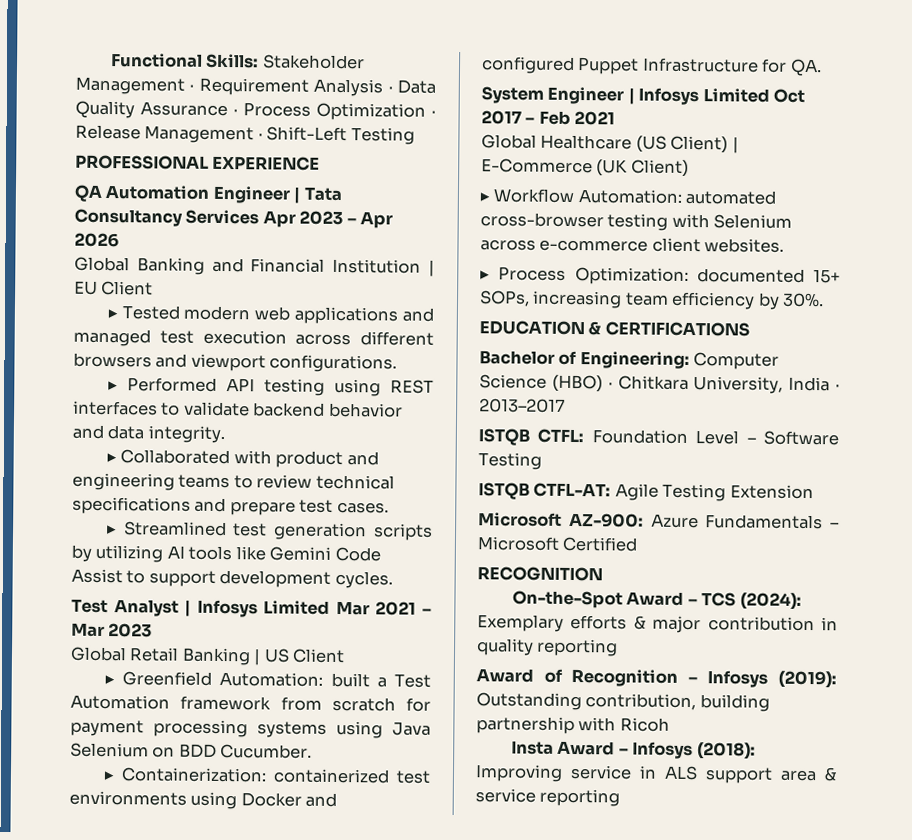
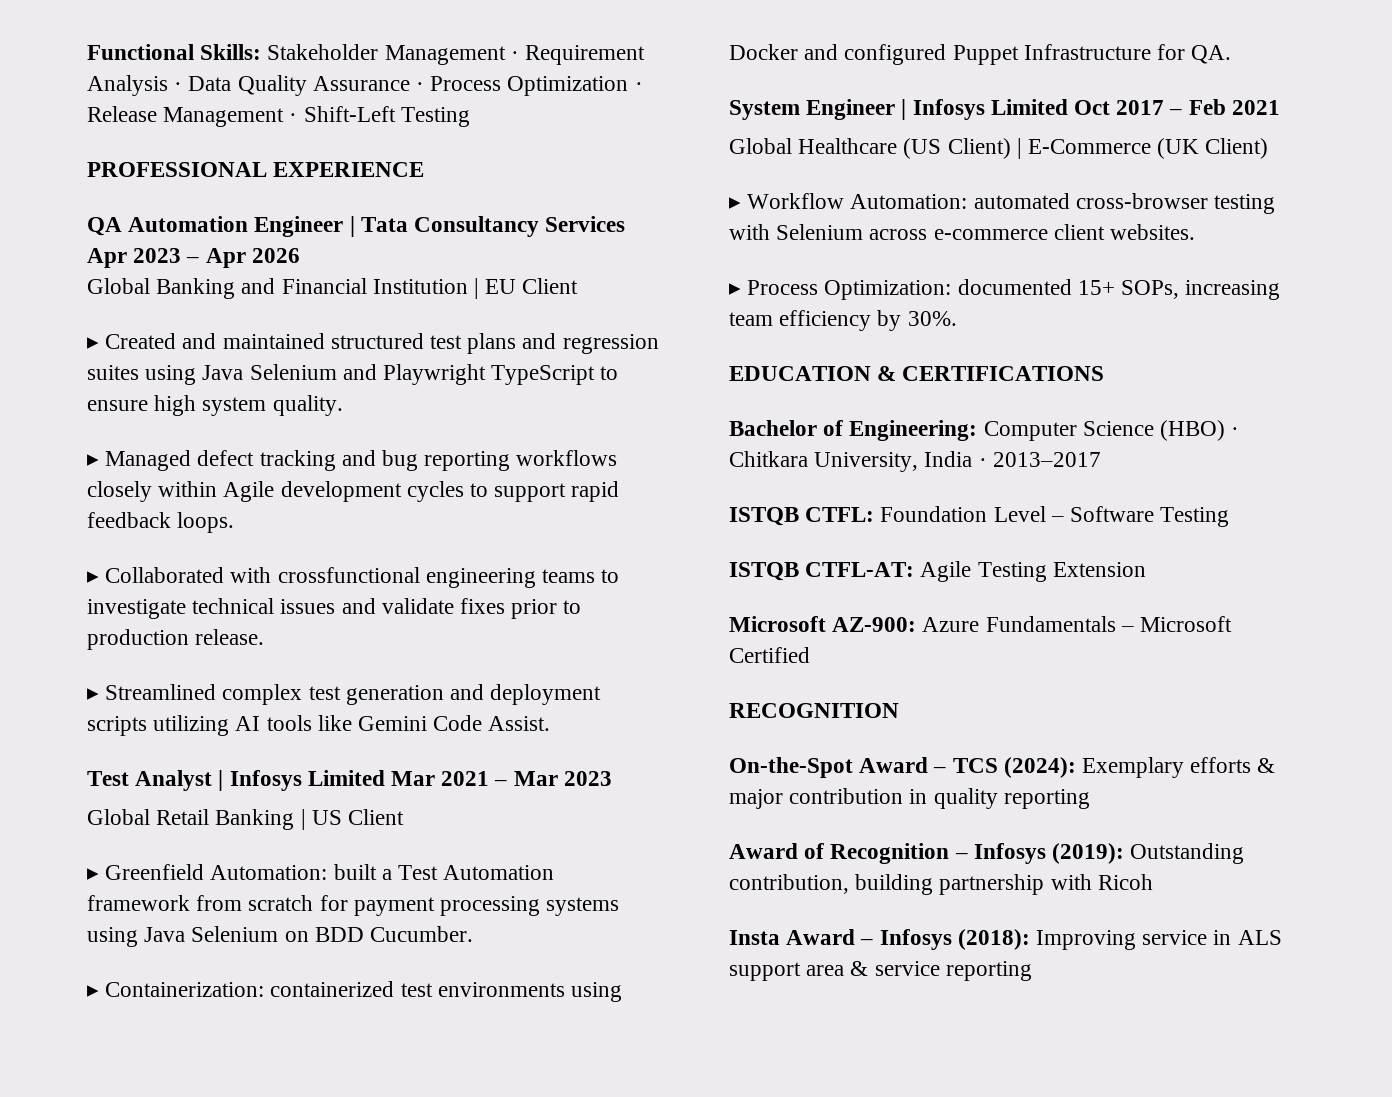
[121,305,435,325] [73,328,434,347] [73,352,398,373] [107,377,435,397] [73,400,403,418] [72,424,225,444] Tested modern web applications and managed test execution across different browsers and viewport configurations. // ▸ Performed API testing using REST interfaces to validate backend behavior and data integrity. -> [105,333,659,354] [87,364,619,385] [87,395,343,416] [87,450,618,471] [87,481,620,502] [87,512,235,533] Created and maintained structured test plans and regression suites using Java Selenium and Playwright TypeScript to ensure high system quality. // ▸ Managed defect tracking and bug reporting workflows closely within Agile development cycles to support rapid feedback loops.
[275,450,379,469] product and -> [277,567,420,583] crossfunctional
[256,474,395,490] [72,496,389,516] review technical specifications and prepare test cases. -> [87,598,582,619] [87,629,265,650] investigate technical issues and validate fixes prior to production release.
(227, 529) none -> [222,684,303,705] complex
[373,523,433,541] [71,544,92,562] scripts by -> [450,684,602,705] [87,716,147,736] and deployment scripts
[71,568,393,589] Assist to support development cycles. -> [488,716,551,731] Assist.

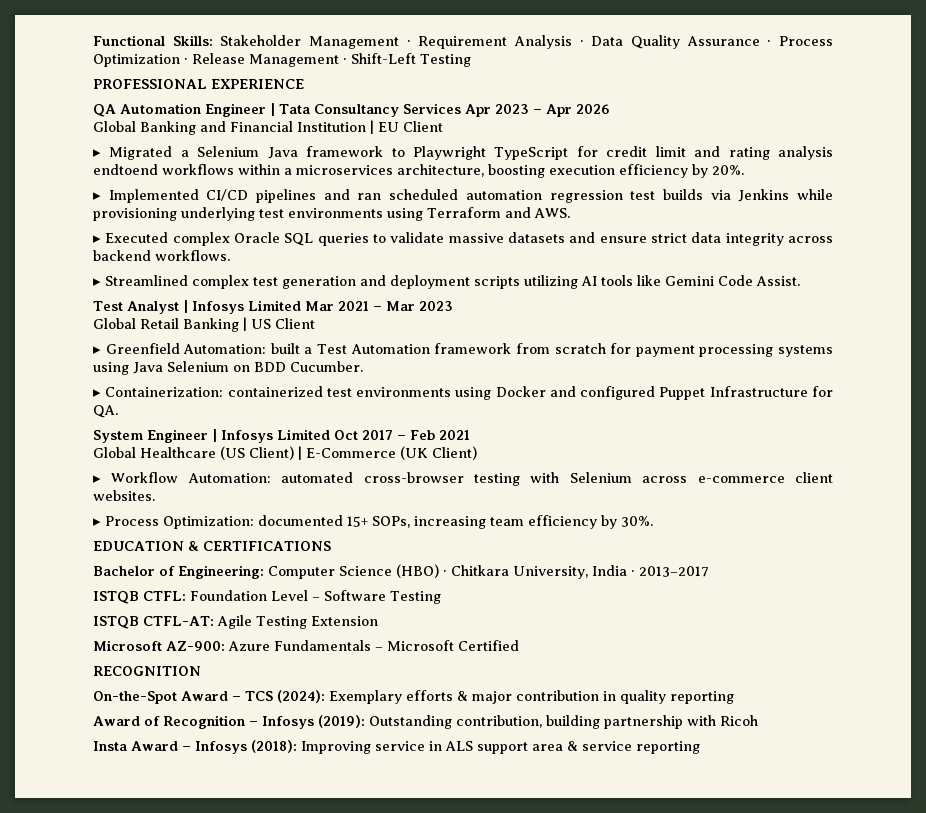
[105,333,659,354] [87,364,619,385] [87,395,343,416] [87,450,618,471] [87,481,620,502] [87,512,235,533] [87,567,620,588] [87,598,582,619] [87,629,265,650] Created and maintained structured test plans and regression suites using Java Selenium and Playwright TypeScript to ensure high system quality. // ▸ Managed defect tracking and bug reporting workflows closely within Agile development cycles to support rapid feedback loops. // ▸ Collaborated with crossfunctional engineering teams to investigate technical issues and validate fixes prior to production release. -> [109,146,834,160] [93,164,744,178] [93,189,834,203] [93,207,570,221] [93,232,833,246] [93,250,230,261] Migrated a Selenium Java framework to Playwright TypeScript for credit limit and rating analysis endtoend workflows within a microservices architecture, boosting execution efficiency by 20%. // ▸ Implemented CI/CD pipelines and ran scheduled automation regression test builds via Jenkins while provisioning underlying test environments using Terraform and AWS. // ▸ Executed complex Oracle SQL queries to validate massive datasets and ensure strict data integrity across backend workflows.

